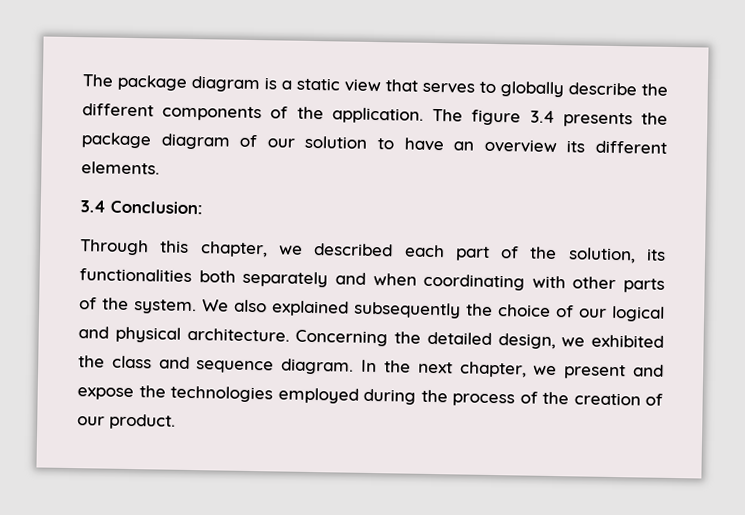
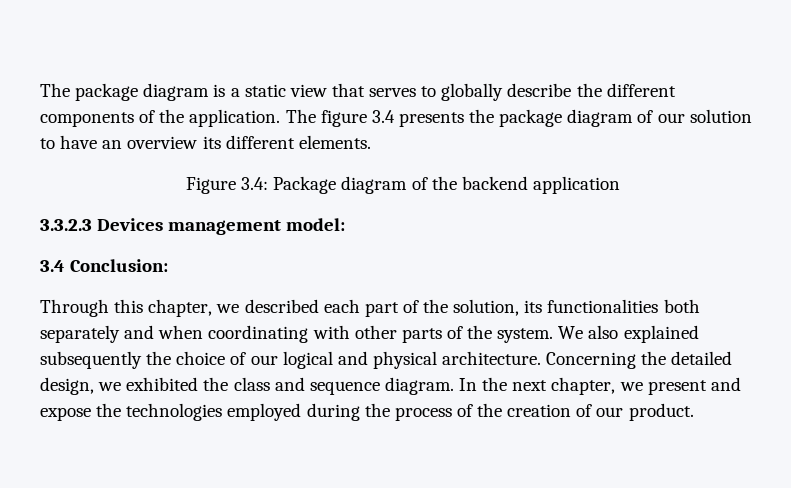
(160, 168) none -> [186,176,620,194] [40,218,346,235] // Figure 3.4: Package diagram of the backend application // 3.3.2.3 Devices management model:

